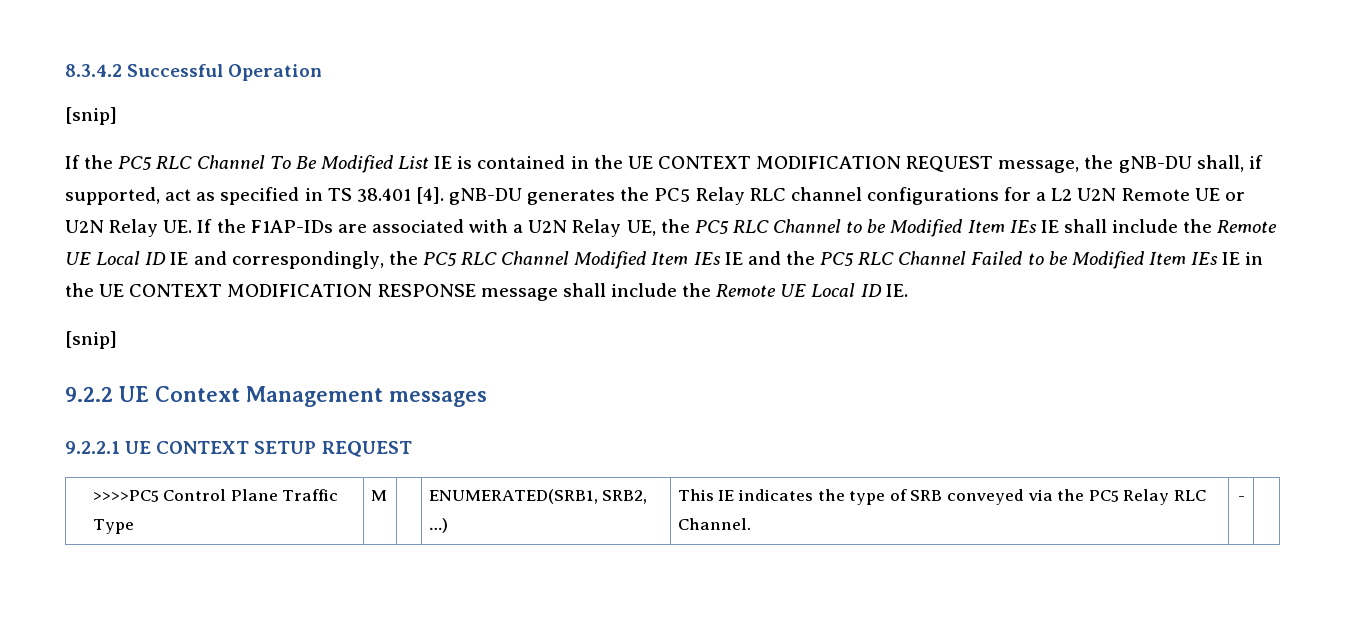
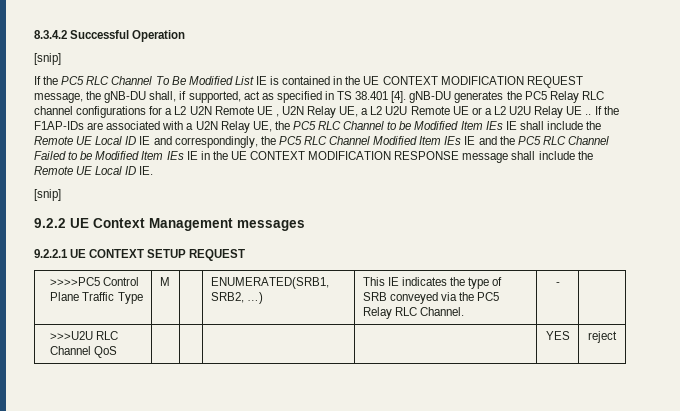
[1224,192,1245,201] [65,219,193,237] or U2N Relay UE. -> [275,106,592,118] , U2N Relay UE, a L2 U2U Remote UE or a L2 U2U Relay UE ..
(1245, 498) none -> [50,331,119,340] [50,346,118,358] [545,331,570,340] [588,331,617,343] // >>>U2U RLC Channel QoS | | | | | YES | reject

